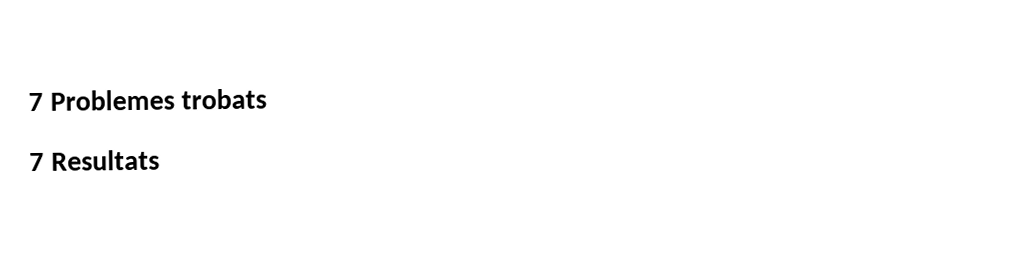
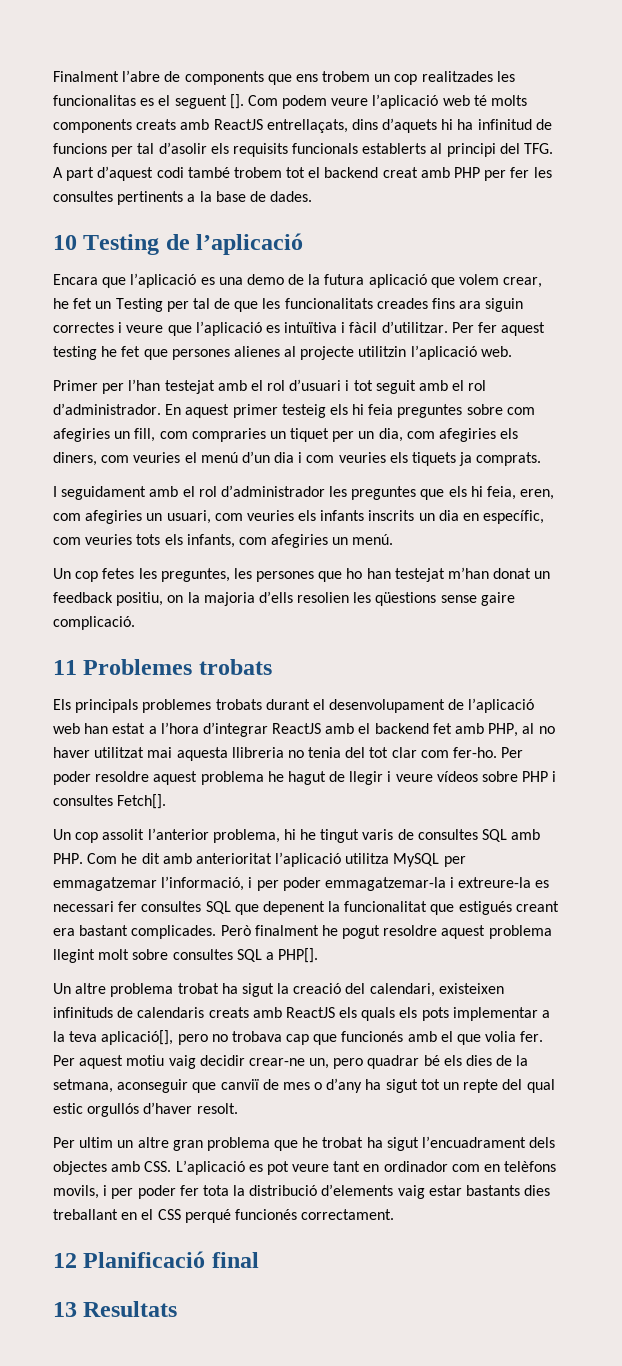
[28,88,268,112] [29,152,44,172] 7 Problemes trobats // 7 -> [53,70,515,85] [53,94,528,109] [53,118,552,133] [53,142,554,157] [53,166,552,181] [53,191,313,205] [53,233,304,255] [53,273,543,288] [53,298,524,312] [53,321,546,336] [53,345,512,360] [53,379,487,394] [53,403,535,418] [53,428,519,442] [53,451,542,466] [53,485,555,500] [53,510,545,524] [53,534,394,548] [53,567,551,582] [53,591,515,606] [53,616,135,630] [53,659,272,675] [53,698,535,713] [53,722,555,737] [53,747,524,761] [53,771,557,785] [53,794,167,809] [53,828,541,843] [53,852,466,867] [53,876,550,891] [53,901,559,915] [53,925,552,939] [53,948,319,963] [53,983,504,997] [53,1007,551,1021] [53,1030,544,1045] [53,1055,529,1069] [53,1078,555,1093] [53,1102,238,1117] [53,1136,556,1151] [53,1160,557,1175] [53,1184,551,1199] [53,1209,395,1223] [53,1251,259,1268] [53,1302,77,1317] Finalment l’abre de components que ens trobem un cop realitzades les funcionalitas es el seguent []. Com podem veure l’aplicació web té molts components creats amb ReactJS entrellaçats, dins d’aquets hi ha infinitud de funcions per tal d’asolir els requisits funcionals establerts al principi del TFG. A part d’aquest codi també trobem tot el backend creat amb PHP per fer les consultes pertinents a la base de dades. // 10 Testing de l’aplicació // Encara que l’aplicació es una demo de la futura aplicació que volem crear, he fet un Testing per tal de que les funcionalitats creades fins ara siguin correctes i veure que l’aplicació es intuïtiva i fàcil d’utilitzar. Per fer aquest testing he fet que persones alienes al projecte utilitzin l’aplicació web. // Primer per l’han testejat amb el rol d’usuari i tot seguit amb el rol d’administrador. En aquest primer testeig els hi feia preguntes sobre com afegiries un fill, com compraries un tiquet per un dia, com afegiries els diners, com veuries el menú d’un dia i com veuries els tiquets ja comprats. // I seguidament amb el rol d’administrador les preguntes que els hi feia, eren, com afegiries un usuari, com veuries els infants inscrits un dia en específic, com veuries tots els infants, com afegiries un menú. // Un cop fetes les preguntes, les persones que ho han testejat m’han donat un feedback positiu, on la majoria d’ells resolien les qüestions sense gaire complicació. // 11 Problemes trobats // Els principals problemes trobats durant el desenvolupament de l’aplicació web han estat a l’hora d’integrar ReactJS amb el backend fet amb PHP, al no haver utilitzat mai aquesta llibreria no tenia del tot clar com fer-ho. Per poder resoldre aquest problema he hagut de llegir i veure vídeos sobre PHP i consultes Fetch[]. // Un cop assolit l’anterior problema, hi he tingut varis de consultes SQL amb PHP. Com he dit amb anterioritat l’aplicació utilitza MySQL per emmagatzemar l’informació, i per poder emmagatzemar-la i extreure-la es necessari fer consultes SQL que depenent la funcionalitat que estigués creant era bastant complicades. Però finalment he pogut resoldre aquest problema llegint molt sobre consultes SQL a PHP[]. // Un altre problema trobat ha sigut la creació del calendari, existeixen infinituds de calendaris creats amb ReactJS els quals els pots implementar a la teva aplicació[], pero no trobava cap que funcionés amb el que volia fer. Per aquest motiu vaig decidir crear-ne un, pero quadrar bé els dies de la setmana, aconseguir que canviï de mes o d’any ha sigut tot un repte del qual estic orgullós d’haver resolt. // Per ultim un altre gran problema que he trobat ha sigut l’encuadrament dels objectes amb CSS. L’aplicació es pot veure tant en ordinador com en telèfons movils, i per poder fer tota la distribució d’elements vaig estar bastants dies treballant en el CSS perqué funcionés correctament. // 12 Planificació final // 13

